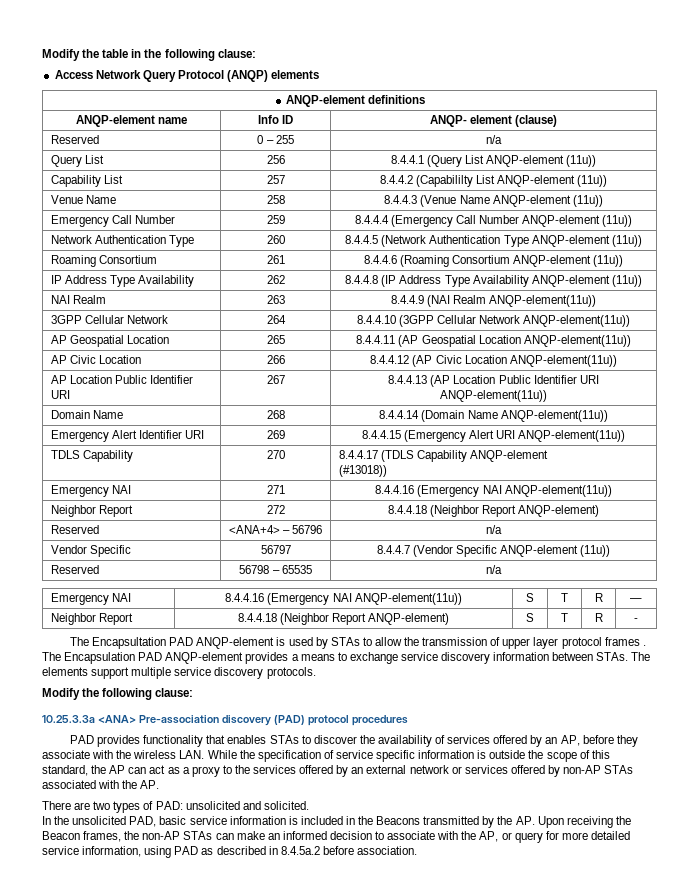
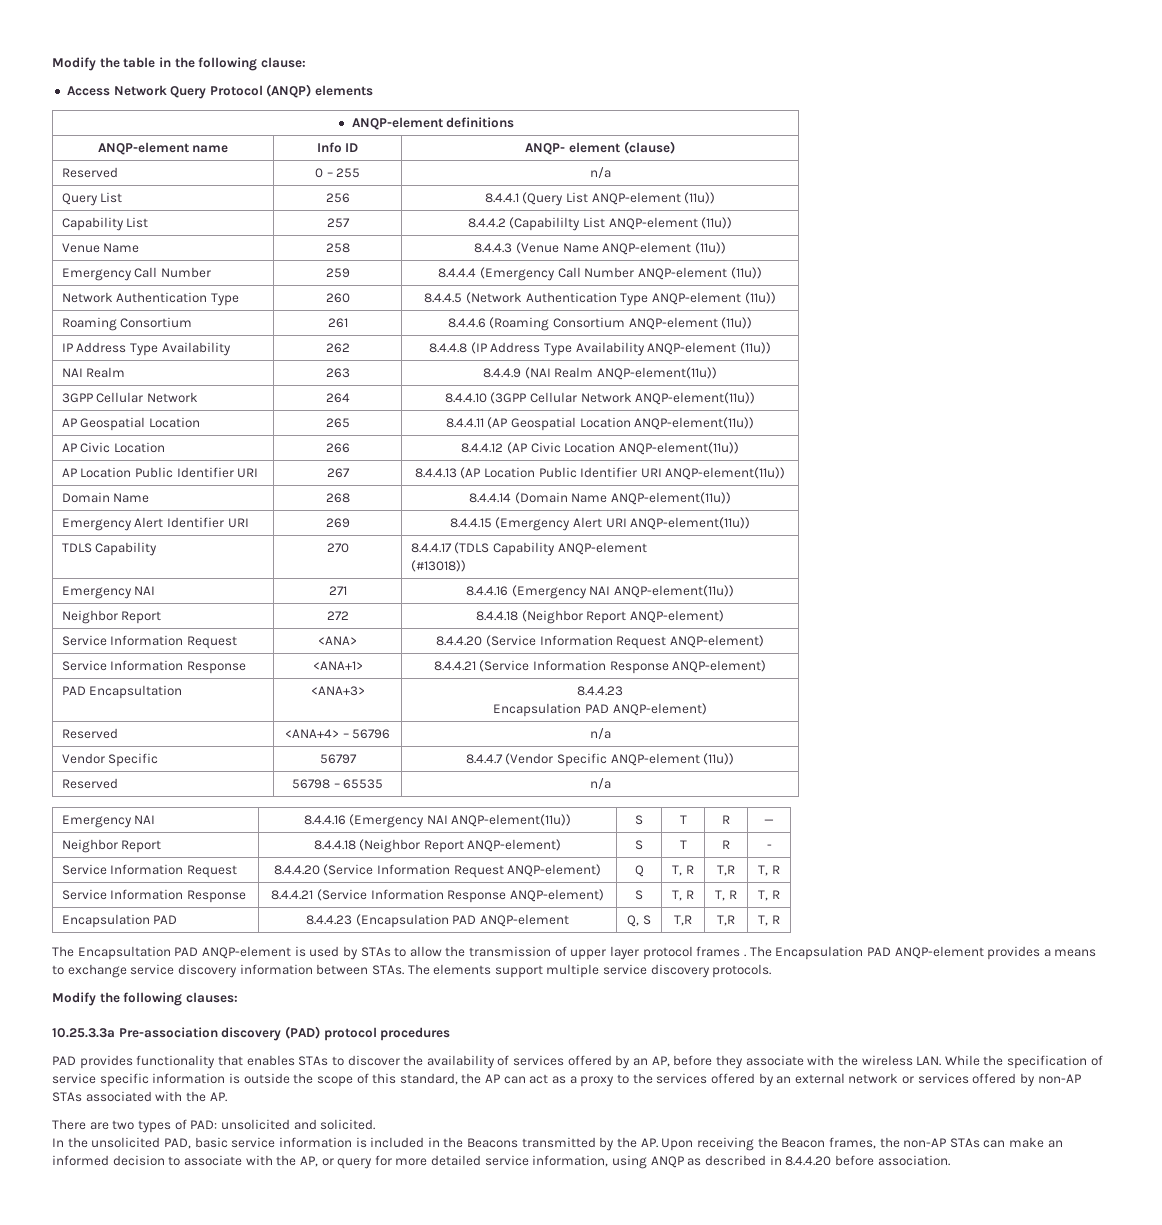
(600, 511) none -> [61,635,237,649] [318,636,357,645] [436,635,764,649] [61,660,246,674] [312,661,363,670] [433,660,767,674] [61,685,183,699] [310,686,365,696] [577,686,624,696] [493,703,707,717] // Service Information Request | <ANA> | 8.4.4.20 (Service Information Request ANQP-element) // Service Information Response | <ANA+1> | 8.4.4.21 (Service Information Response ANQP-element) // PAD Encapsultation | <ANA+3> | 8.4.4.23 // Encapsulation PAD ANQP-element)
(638, 620) none -> [61,864,237,878] [273,864,602,878] [634,865,644,877] [672,865,694,876] [717,865,735,876] [758,865,780,876] [61,889,246,903] [271,889,604,903] [635,890,643,900] [672,890,694,901] [715,890,737,901] [758,890,780,901] [61,914,178,928] [306,914,569,928] [627,915,651,927] [674,915,692,926] [717,915,735,926] [758,915,780,926] // Service Information Request | 8.4.4.20 (Service Information Request ANQP-element) | Q | T, R | T,R | T, R // Service Information Response | 8.4.4.21 (Service Information Response ANQP-element) | S | T, R | T, R | T, R // Encapsulation PAD | 8.4.4.23 (Encapsulation PAD ANQP-element | Q, S | T,R | T,R | T, R
[155,688,194,697] clause: -> [185,992,238,1003] clauses:
[97,715,136,723] <ANA> -> (115, 1033) none
[174,846,199,855] PAD -> [650,1156,684,1168] ANQP
[280,846,320,855] 8.4.5a.2 -> [785,1156,832,1166] 8.4.4.20

